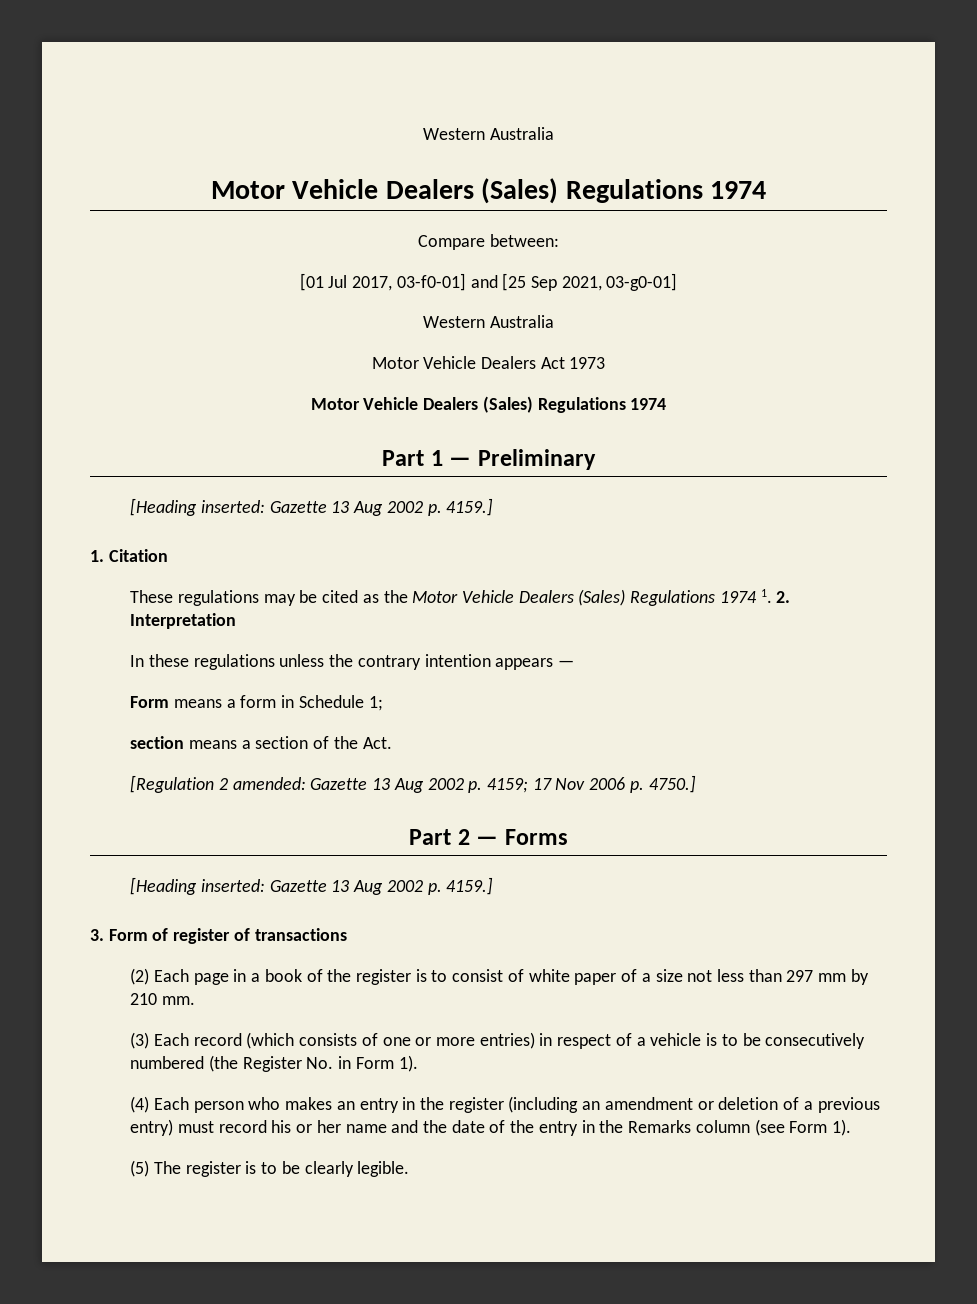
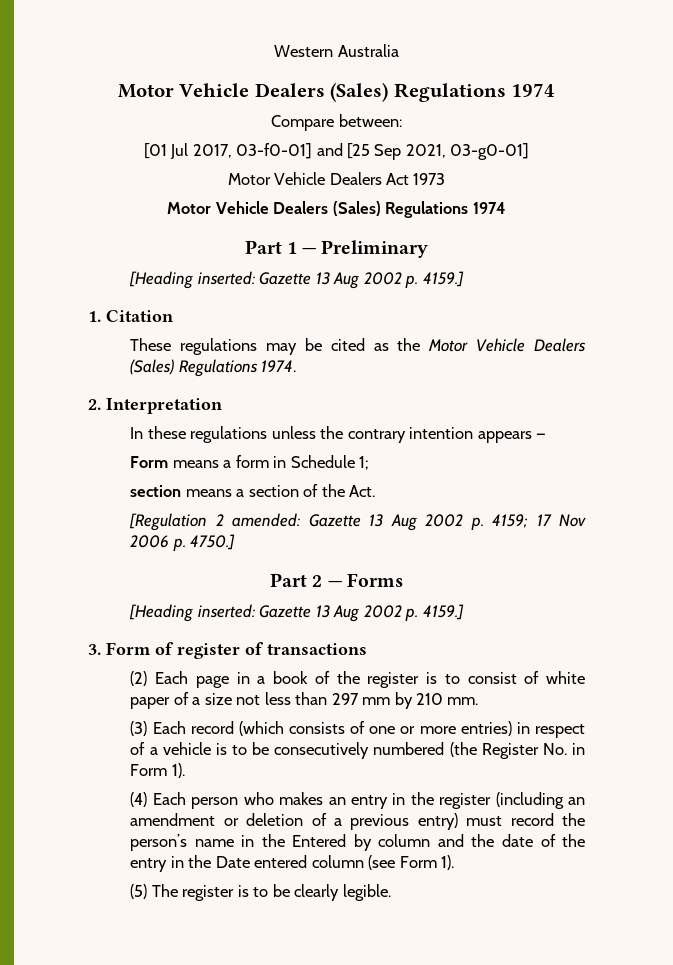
[423,315,554,328] // Western Australia -> (530, 151) none
[719,589,772,603] 1974 1. -> [261,360,297,372] 1974. //
[271,1120,387,1133] his or her name -> [562,813,586,826] [130,834,431,851] the person’s name in the Entered by column
[628,1120,692,1133] Remarks -> [215,855,308,868] Date entered

